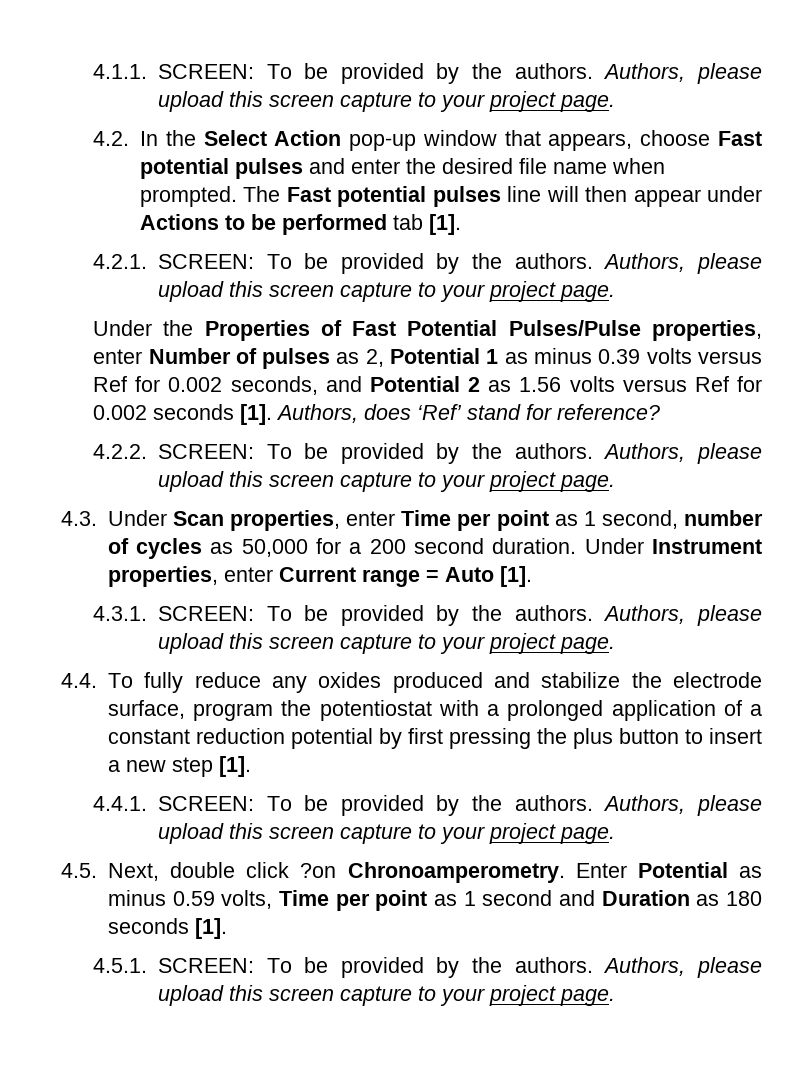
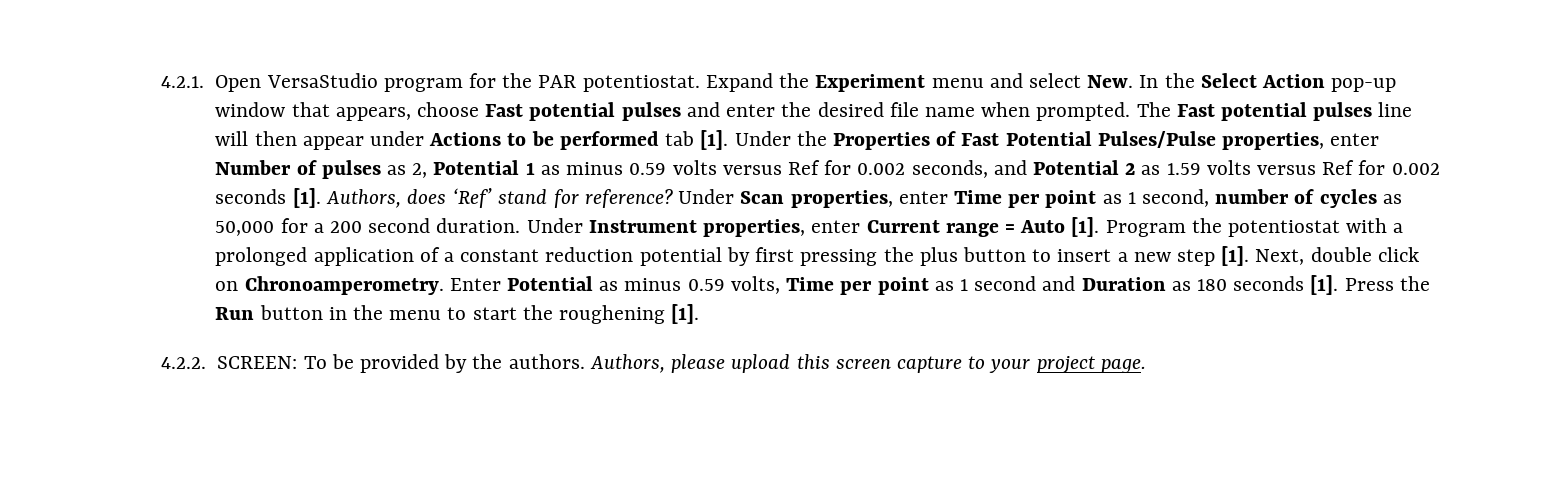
[93,63,762,84] [157,91,615,112] [93,131,130,146] 4.1.1. SCREEN: To be provided by the authors. Authors, please upload this screen capture to your project page. // 4.2. -> [160,73,1134,92] 4.2.1. Open VersaStudio program for the PAR potentiostat. Expand the Experiment menu and select New.
[93,253,762,274] [157,281,615,302] // 4.2.1. SCREEN: To be provided by the authors. Authors, please upload this screen capture to your project page. // -> (729, 140) none
[598,349,641,364] 0.39 -> [629,163,667,175] 0.59
[519,377,562,392] 1.56 -> [1166,163,1201,175] 1.59
[93,443,762,464] [157,471,615,492] [61,511,98,526] // 4.2.2. SCREEN: To be provided by the authors. Authors, please upload this screen capture to your project page. // 4.3. -> (673, 198) none
[93,605,762,626] [157,633,615,654] [61,672,762,693] [107,700,274,721] // 4.3.1. SCREEN: To be provided by the authors. Authors, please upload this screen capture to your project page. // 4.4. To fully reduce any oxides produced and stabilize the electrode surface, program -> [1105,220,1186,237] Program
[93,795,762,816] [157,823,615,844] [61,863,98,878] // 4.4.1. SCREEN: To be provided by the authors. Authors, please upload this screen capture to your project page. // 4.5. -> (1250, 256) none
[300,863,337,878] ?on -> [215,281,239,291] on
[93,958,148,973] // 4.5.1. -> [1344,276,1430,291] [215,304,700,324] [160,357,206,369] Press the Run button in the menu to start the roughening [1]. // 4.2.2.

